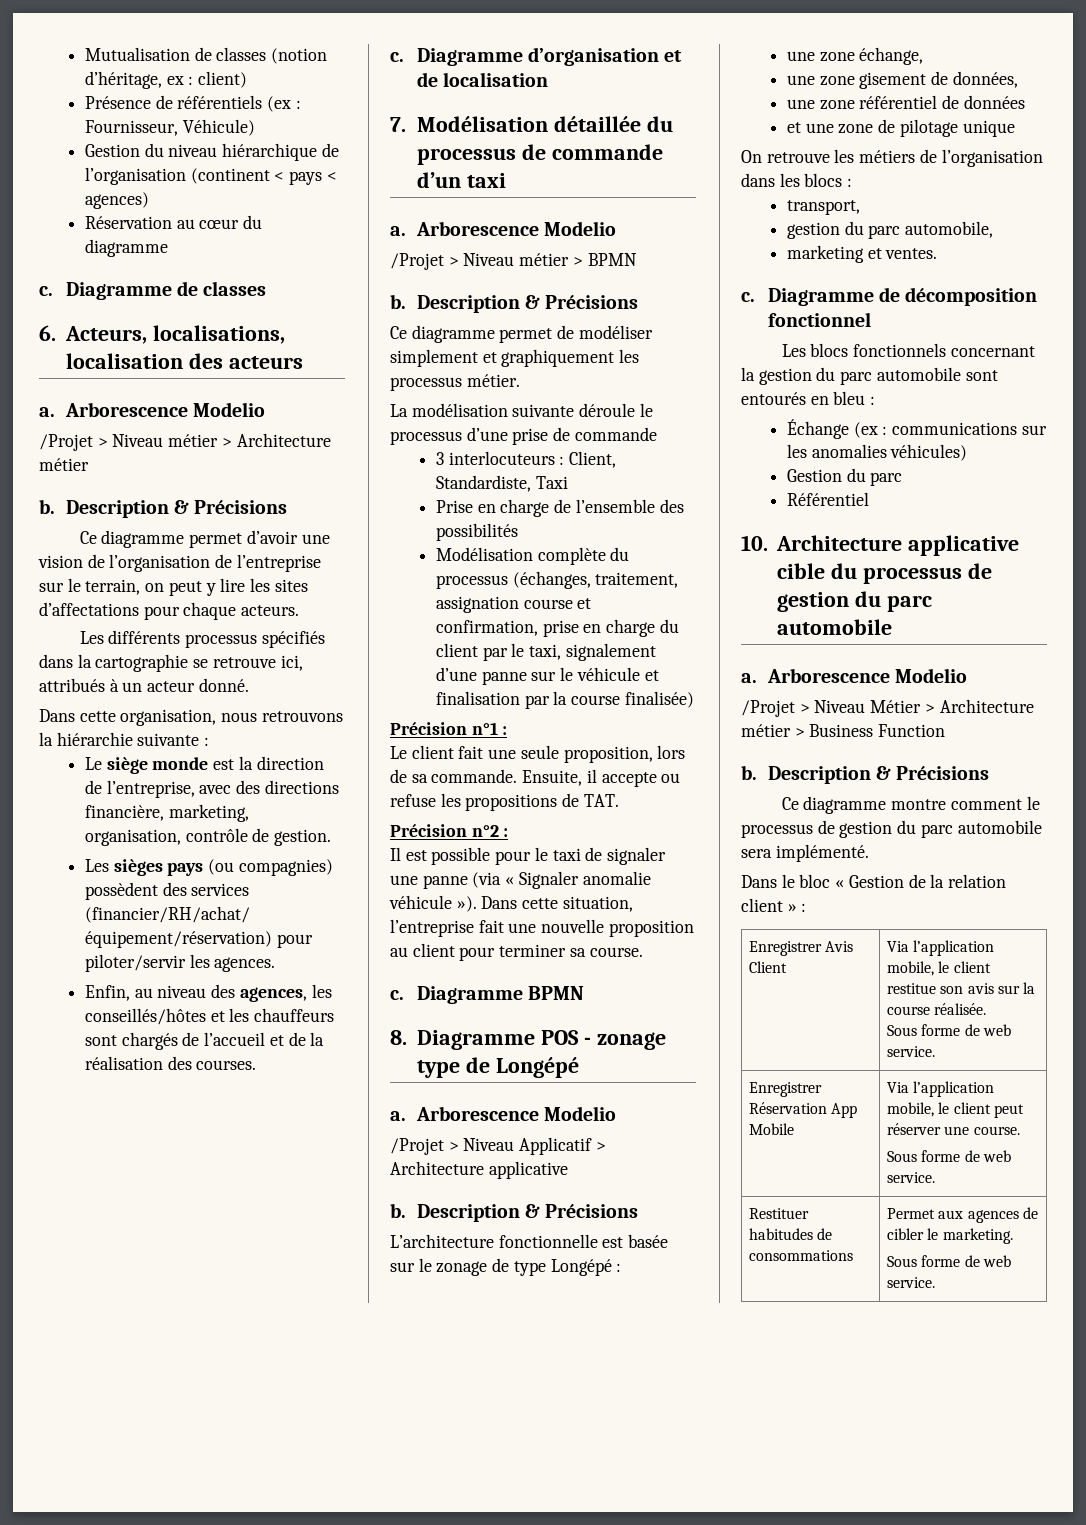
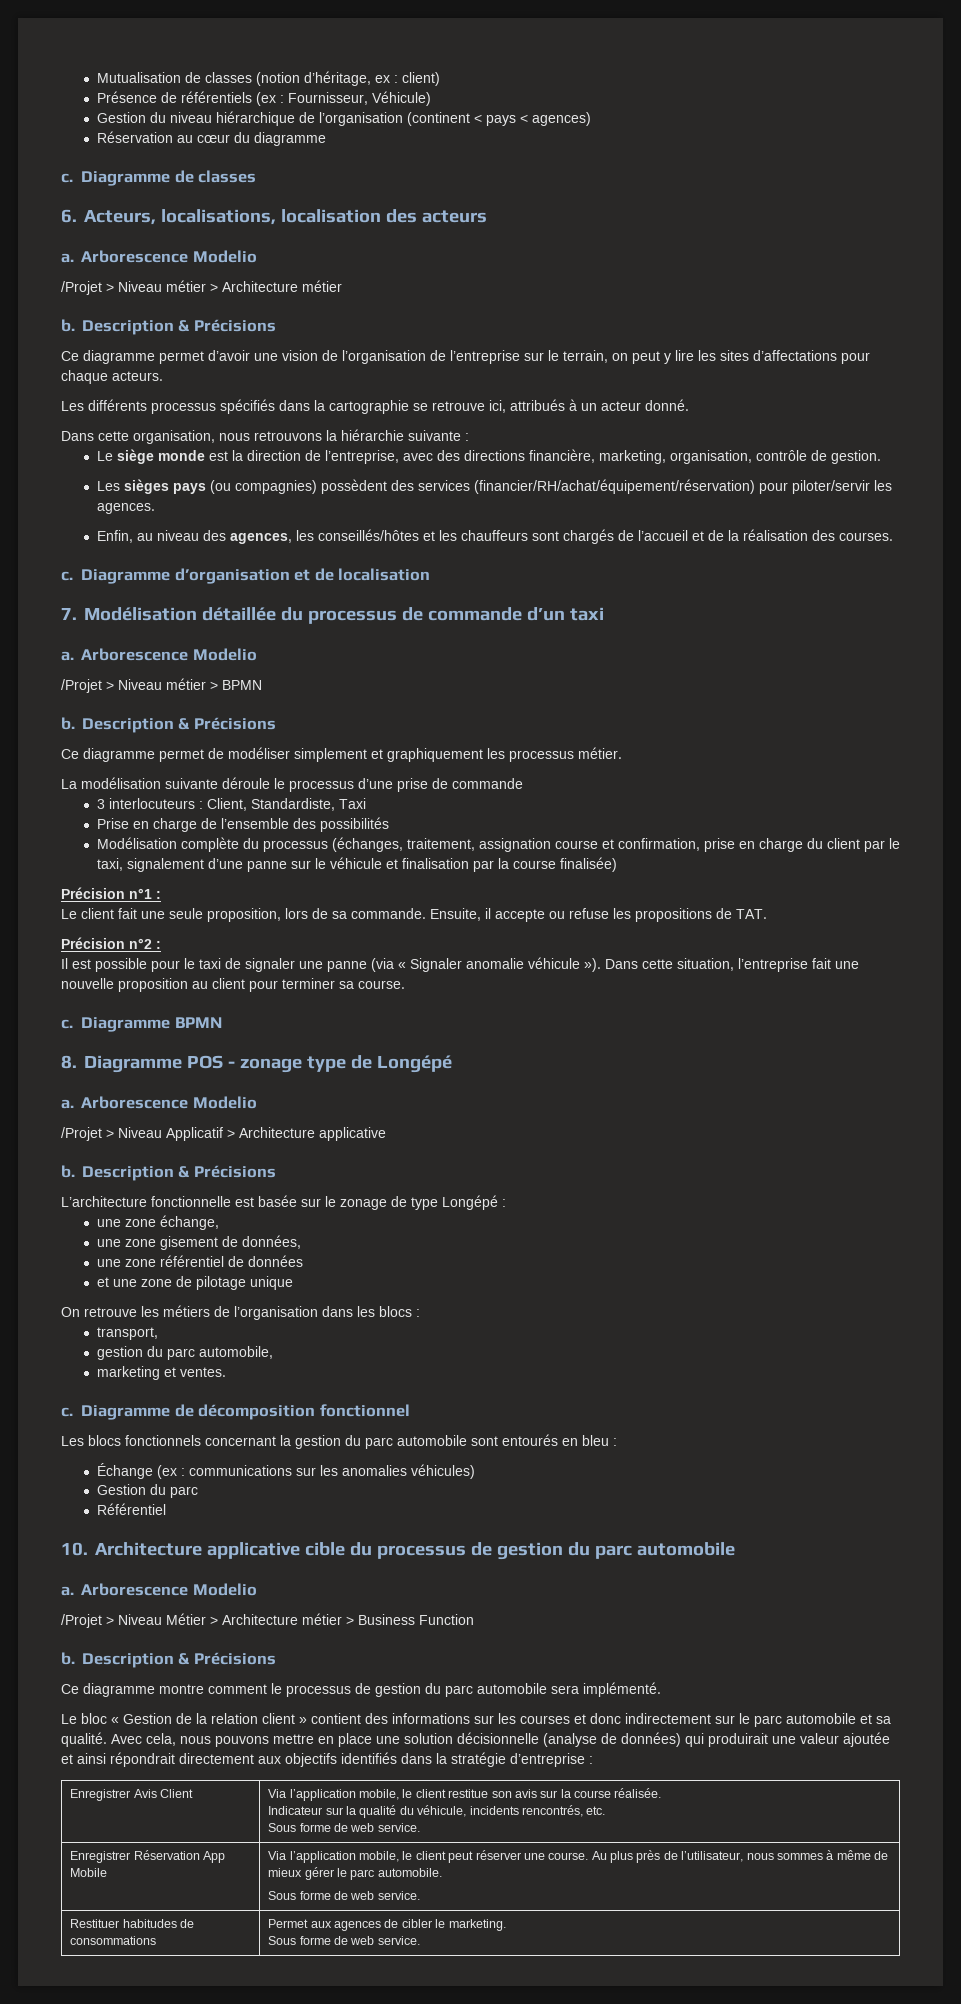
[741,874,795,888] Dans le -> [61,1714,77,1724] Le
(797, 908) none -> [311,1713,891,1727] [61,1732,890,1747] [61,1752,585,1767] contient des informations sur les courses et donc indirectement sur le parc automobile et sa qualité. Avec cela, nous pouvons mettre en place une solution décisionnelle (analyse de données) qui produirait une valeur ajoutée et ainsi répondrait directement aux objectifs identifiés dans la stratégie d’entreprise
(987, 1009) none -> [268,1805,606,1818] // Indicateur sur la qualité du véhicule, incidents rencontrés, etc.
(1020, 1130) none -> [591,1850,889,1863] [268,1867,442,1880] Au plus près de l’utilisateur, nous sommes à même de mieux gérer le parc automobile.

